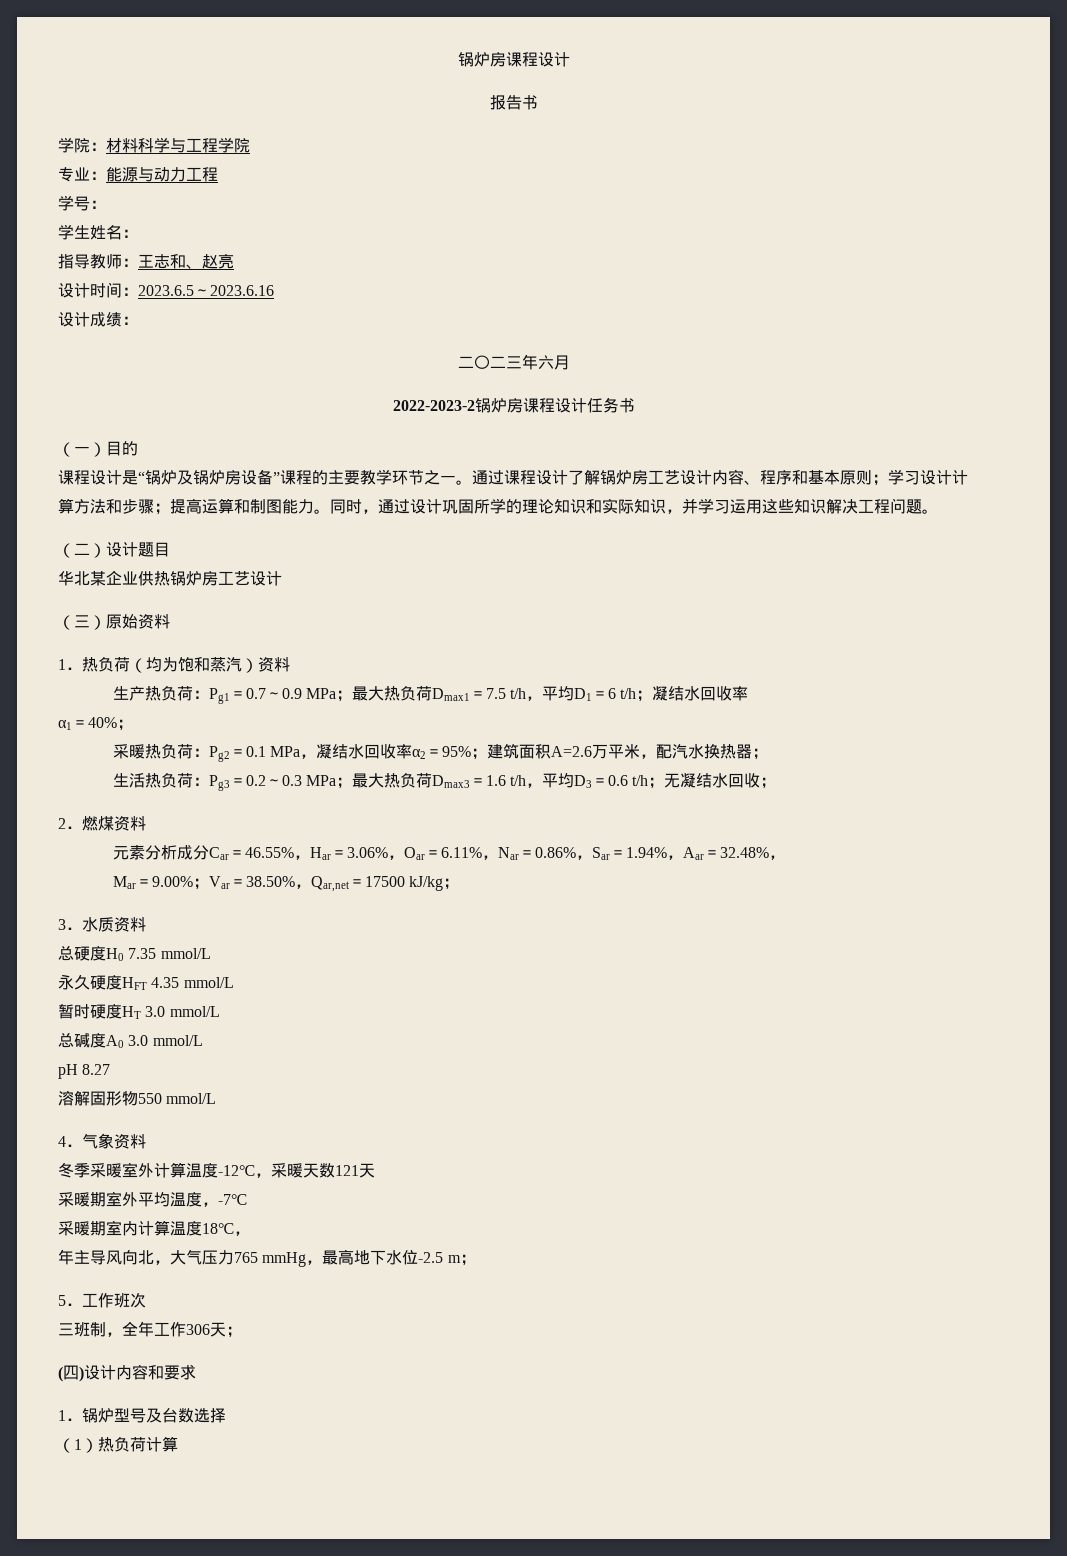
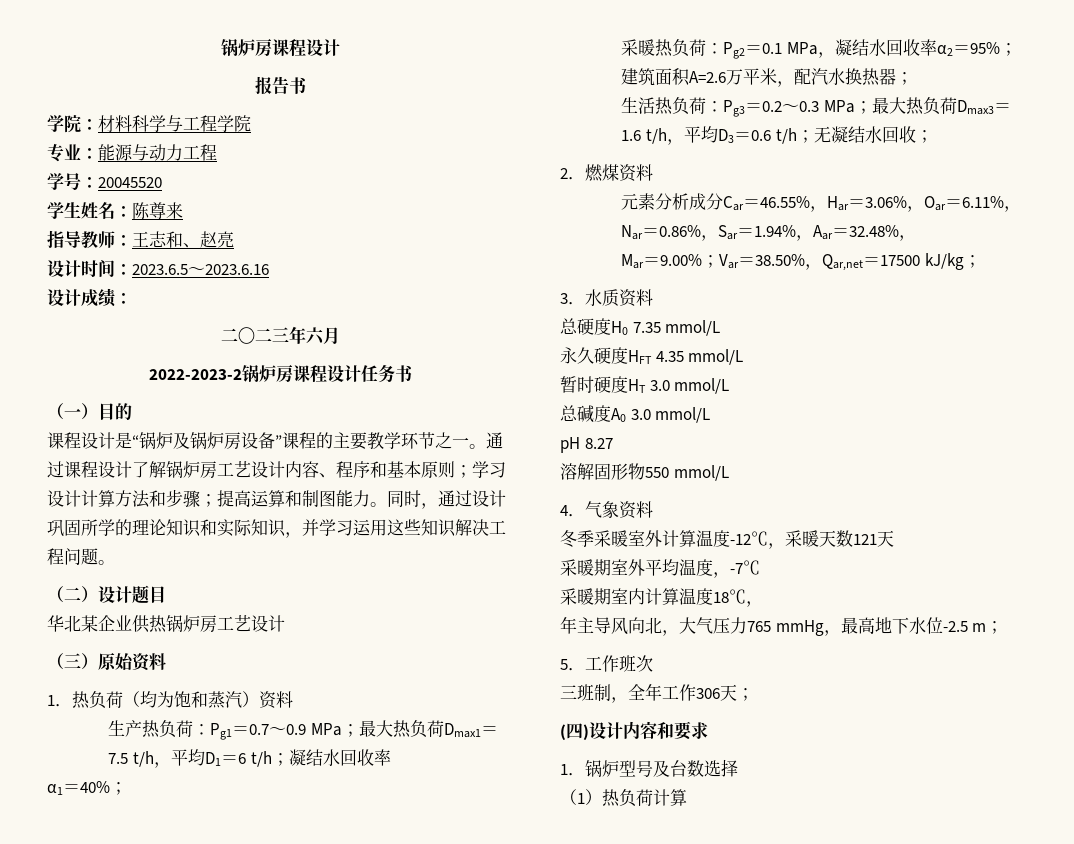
(106, 204) none -> [98,177,162,188] 20045520
(138, 233) none -> [132,202,183,219] 陈尊来

